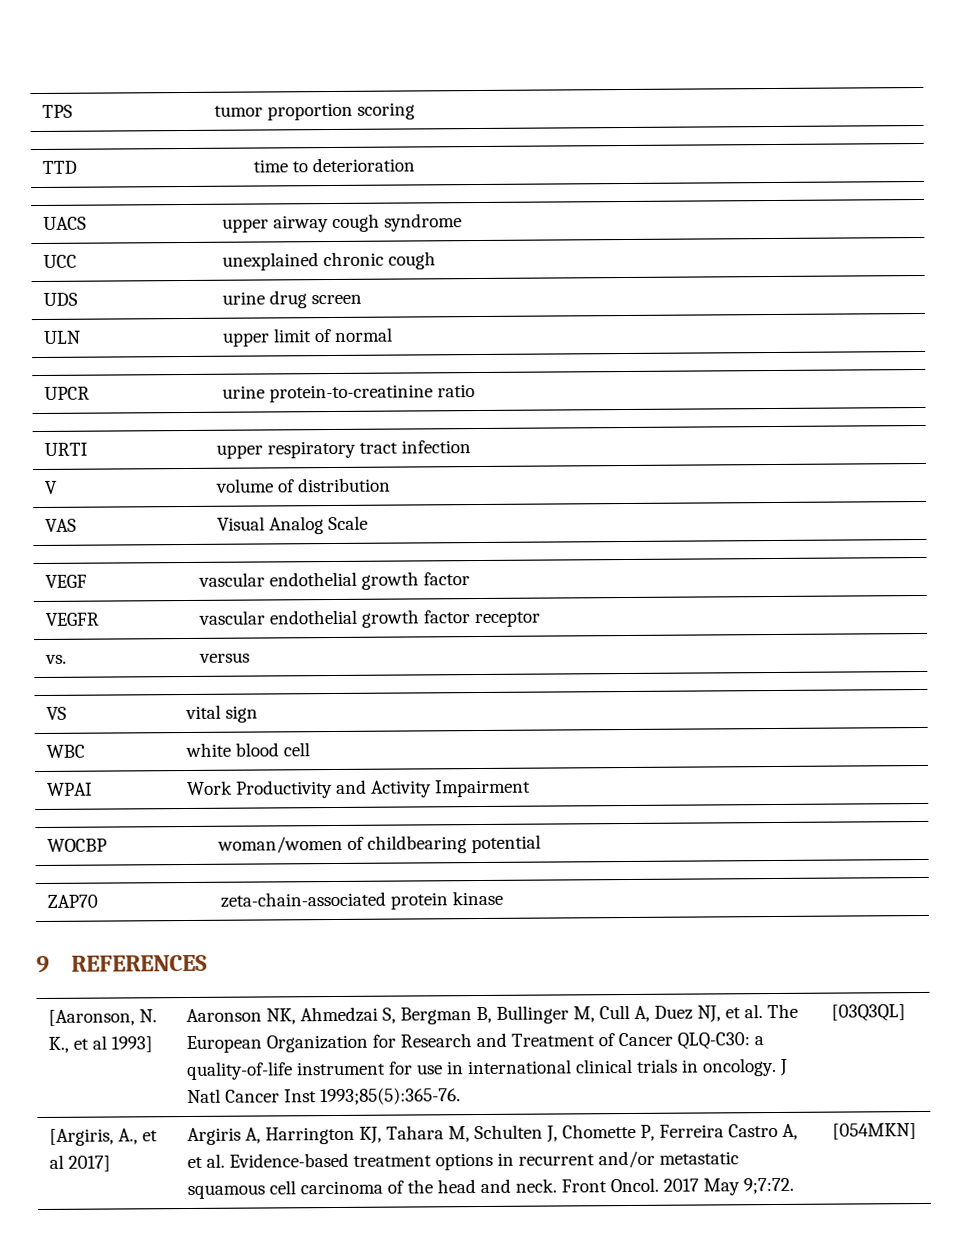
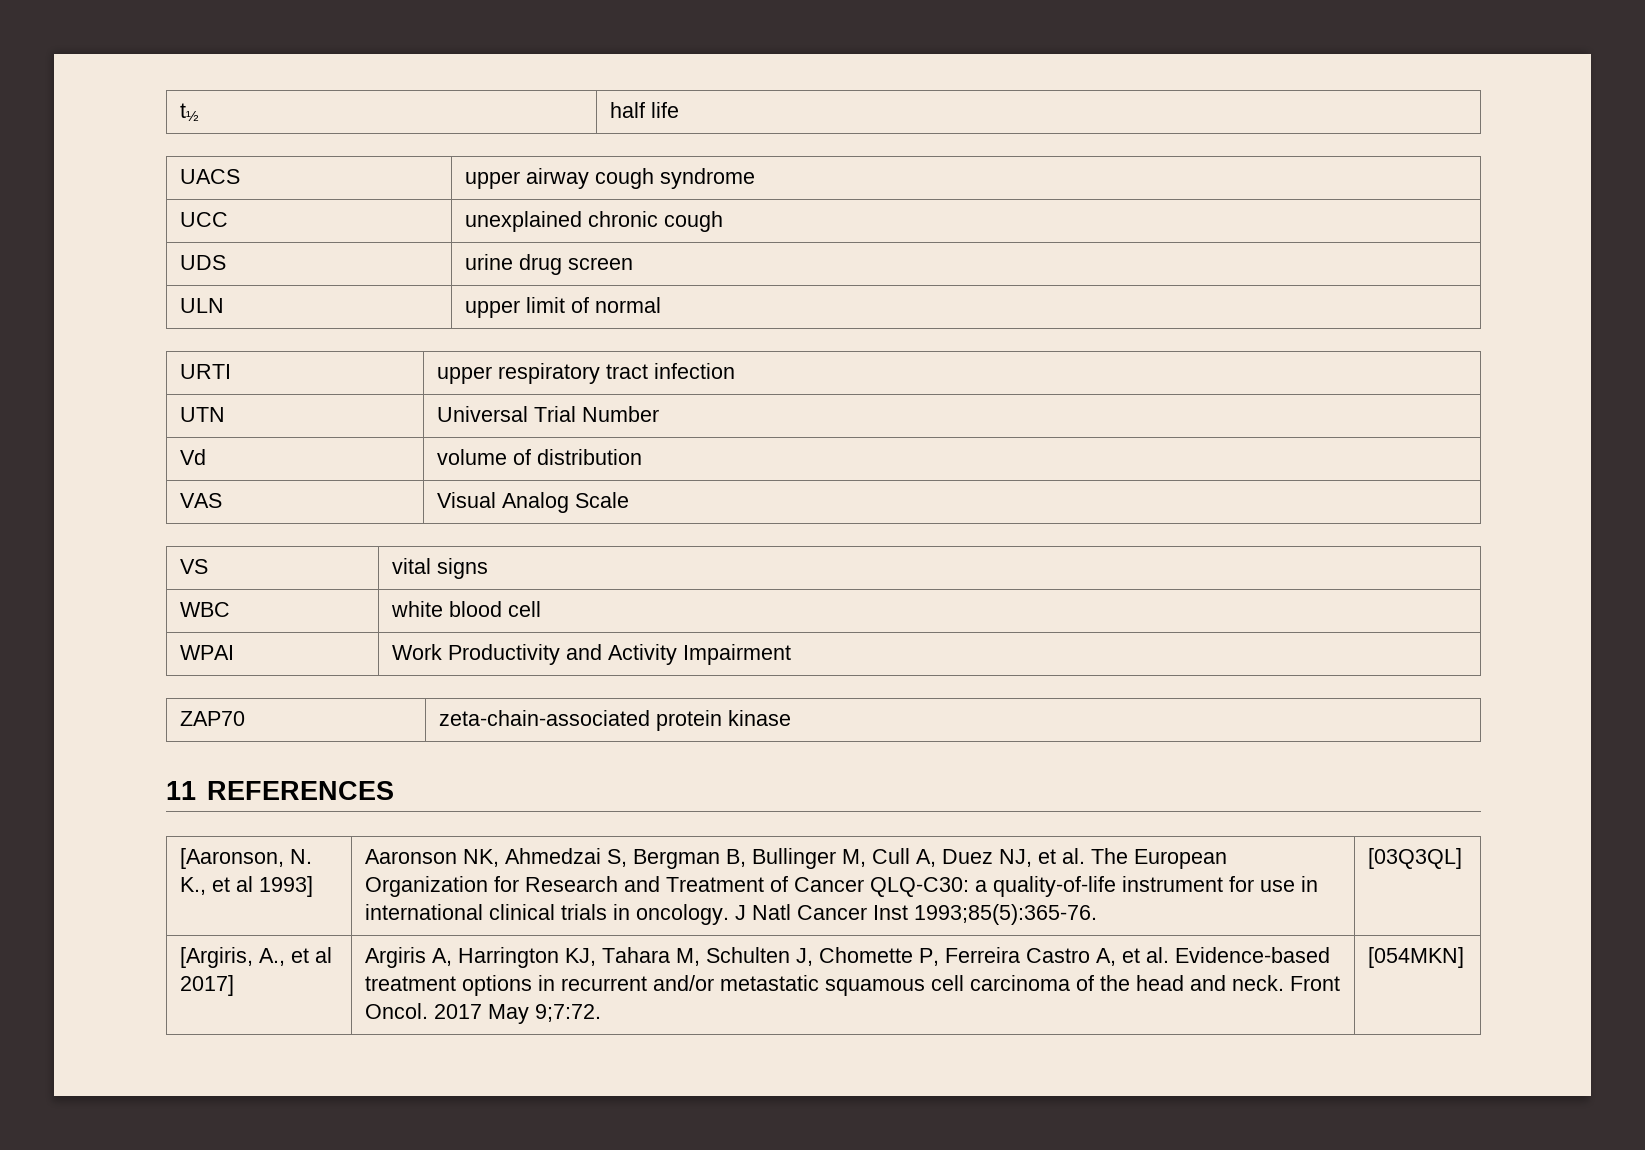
[41,104,73,118] [213,102,415,121] [41,160,77,174] [252,157,415,173] TPS | tumor proportion scoring // TTD | time to deterioration -> [180,103,200,121] [610,102,680,118] t½ | half life
[43,386,90,400] [221,384,475,403] // UPCR | urine protein-to-creatinine ratio -> (662, 305) none
[43,480,58,494] V -> [180,407,226,422] [437,406,660,422] [180,449,207,465] UTN | Universal Trial Number // Vd
[44,574,87,588] [197,571,470,590] [44,612,99,626] [197,609,540,628] [44,654,67,664] [198,652,250,663] // VEGF | vascular endothelial growth factor // VEGFR | vascular endothelial growth factor receptor // vs. | versus -> (630, 500) none
[224,705,258,723] sign -> [437,558,489,579] signs
[46,838,107,852] [216,834,541,854] // WOCBP | woman/women of childbearing potential -> (792, 654) none
[36,955,50,974] 9 -> [166,781,196,800] 11

